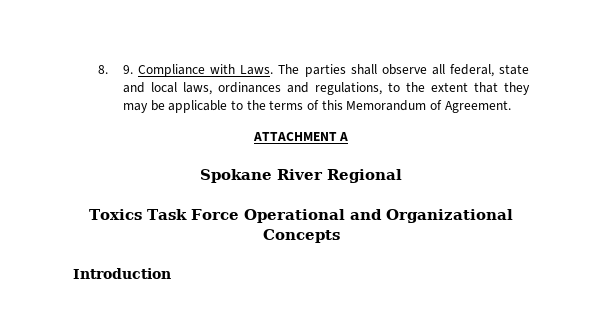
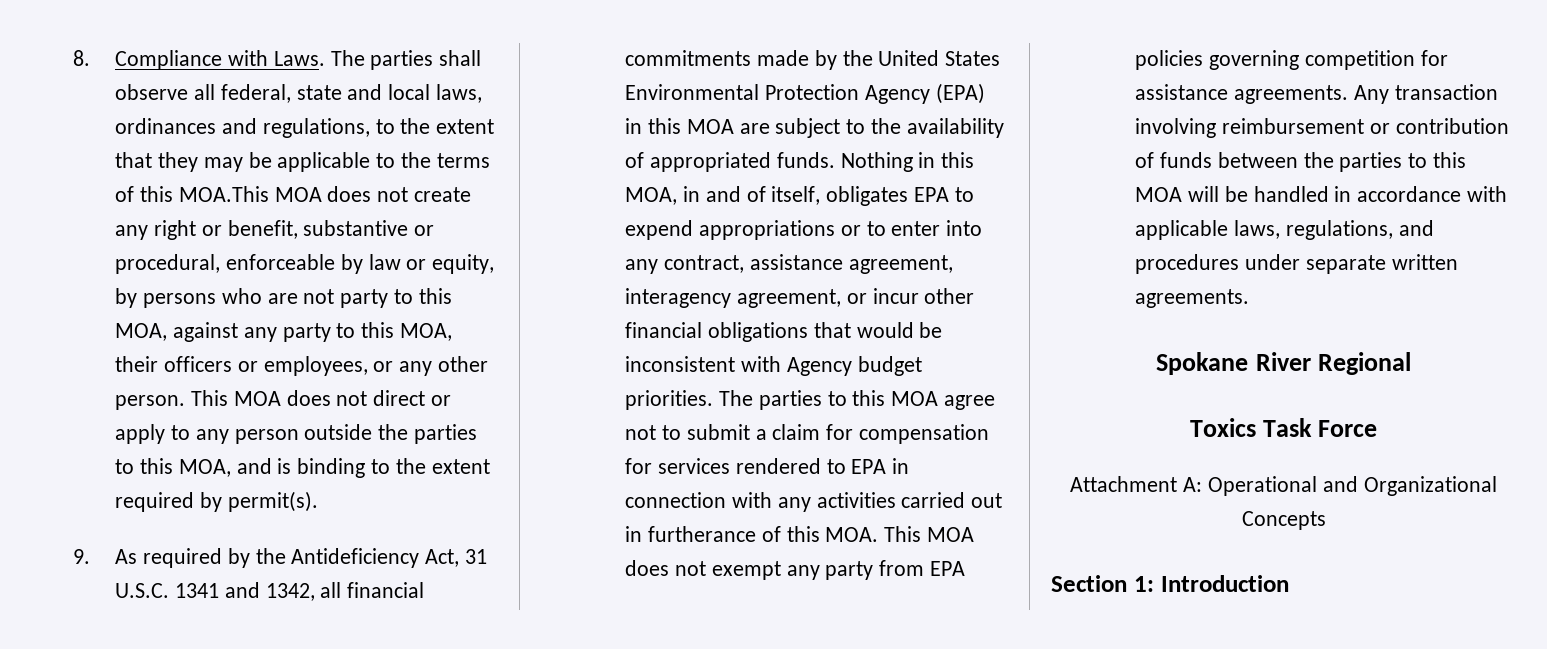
[123,65,134,74] 9. -> (91, 58) none
[346,100,511,113] [252,132,349,141] Memorandum of Agreement. // ATTACHMENT A -> [178,186,471,202] [115,220,435,240] [115,254,495,274] [115,288,452,308] [115,322,452,342] [115,356,488,376] [115,390,451,410] [115,424,477,444] [115,458,490,478] [115,491,318,512] [73,548,487,568] [115,582,425,601] [625,50,1001,70] [625,83,985,104] [625,118,1004,138] [625,152,975,172] [625,186,974,206] [625,220,983,240] [625,254,953,274] [625,288,975,308] [625,322,943,342] [625,356,922,376] [625,390,995,410] [625,424,989,444] [625,458,910,474] [625,492,1003,512] [625,526,974,542] [625,560,965,580] [1135,50,1448,70] [1135,84,1498,104] [1135,118,1509,138] [1135,152,1466,172] [1135,186,1507,202] [1135,220,1434,240] [1135,254,1458,274] [1135,289,1250,308] MOA.This MOA does not create any right or benefit, substantive or procedural, enforceable by law or equity, by persons who are not party to this MOA, against any party to this MOA, their officers or employees, or any other person. This MOA does not direct or apply to any person outside the parties to this MOA, and is binding to the extent required by permit(s). // 9. As required by the Antideficiency Act, 31 U.S.C. 1341 and 1342, all financial commitments made by the United States Environmental Protection Agency (EPA) in this MOA are subject to the availability of appropriated funds. Nothing in this MOA, in and of itself, obligates EPA to expend appropriations or to enter into any contract, assistance agreement, interagency agreement, or incur other financial obligations that would be inconsistent with Agency budget priorities. The parties to this MOA agree not to submit a claim for compensation for services rendered to EPA in connection with any activities carried out in furtherance of this MOA. This MOA does not exempt any party from EPA policies governing competition for assistance agreements. Any transaction involving reimbursement or contribution of funds between the parties to this MOA will be handled in accordance with applicable laws, regulations, and procedures under separate written agreements.
(239, 214) none -> [1070,476,1203,492] // Attachment A:
(340, 236) none -> [1051,575,1154,592] Section 1:

